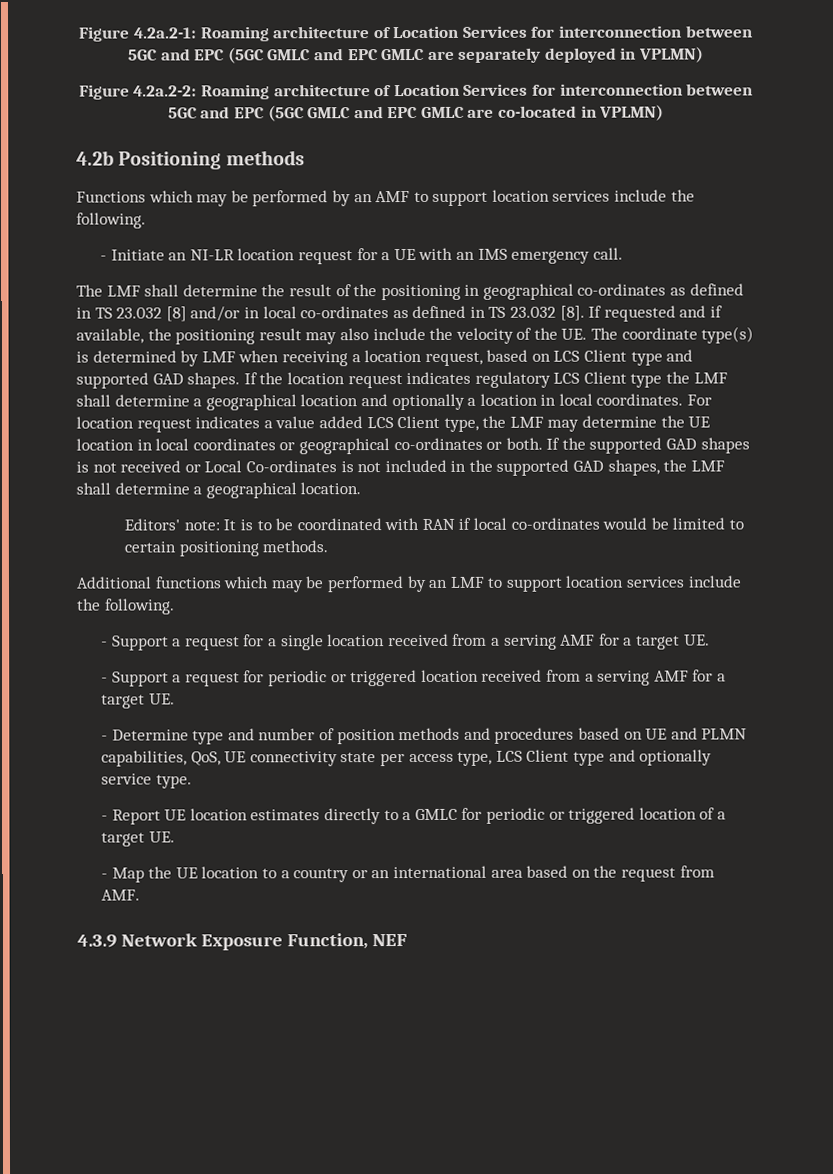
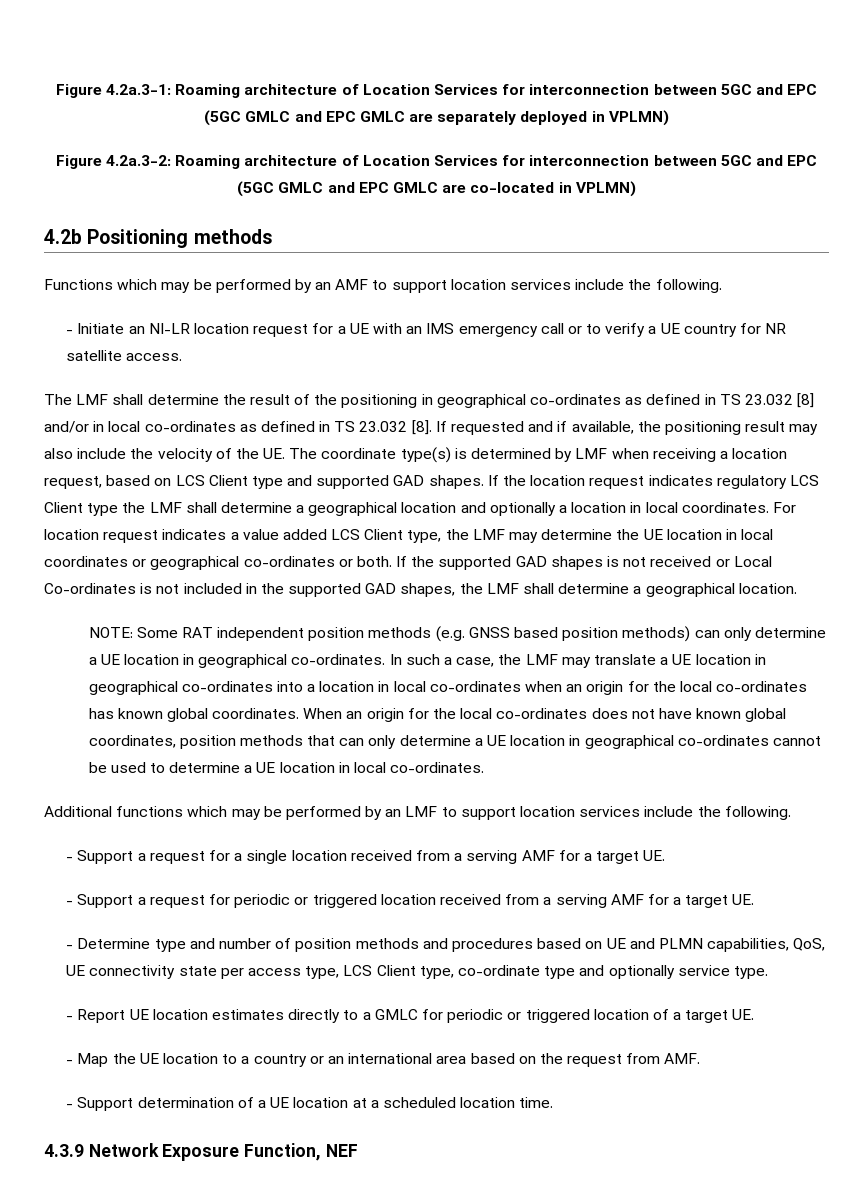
[79,26,197,42] Figure 4.2a.2-1: -> [55,84,172,98] Figure 4.2a.3-1:
[133,85,198,97] 4.2a.2-2: -> [106,155,172,166] 4.2a.3-2:
[592,247,623,260] call. -> [540,323,787,337] [66,350,183,361] call or to verify a UE country for NR satellite access.
[124,517,744,531] [124,540,329,557] Editors' note: It is to be coordinated with RAN if local co-ordinates would be limited to certain positioning methods. -> [88,626,826,642] [88,654,766,668] [88,681,808,695] [88,708,787,722] [88,735,821,749] [88,762,485,773] NOTE: Some RAT independent position methods (e.g. GNSS based position methods) can only determine a UE location in geographical co-ordinates. In such a case, the LMF may translate a UE location in geographical co-ordinates into a location in local co-ordinates when an origin for the local co-ordinates has known global coordinates. When an origin for the local co-ordinates does not have known global coordinates, position methods that can only determine a UE location in geographical co-ordinates cannot be used to determine a UE location in local co-ordinates.
(570, 755) none -> [419,965,540,979] type, co-ordinate
(141, 895) none -> [66,1097,554,1111] // - Support determination of a UE location at a scheduled location time.

